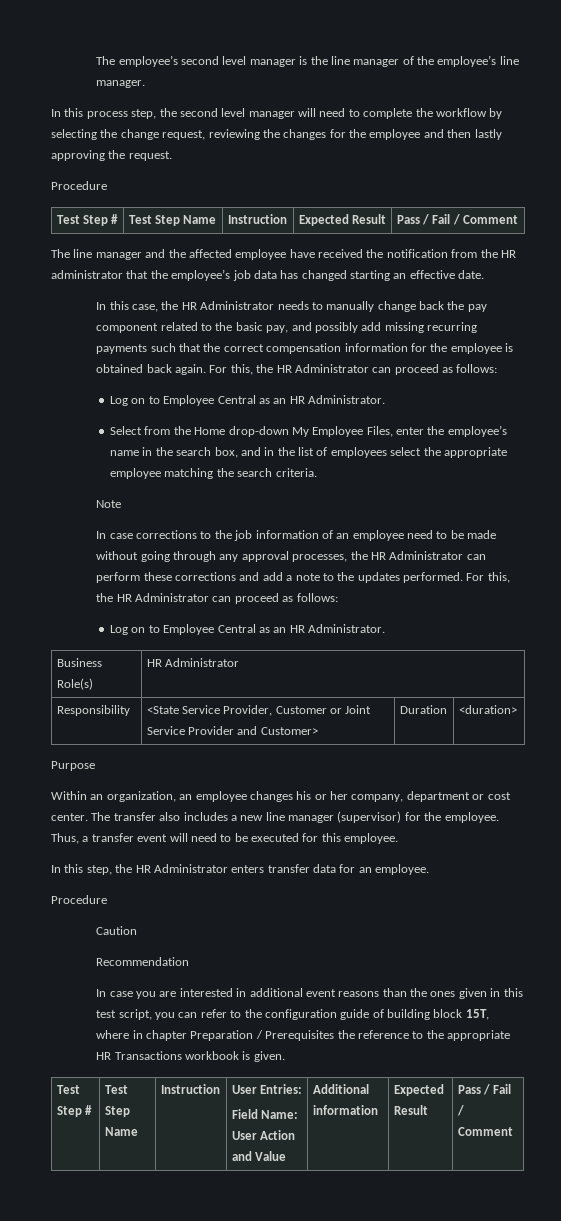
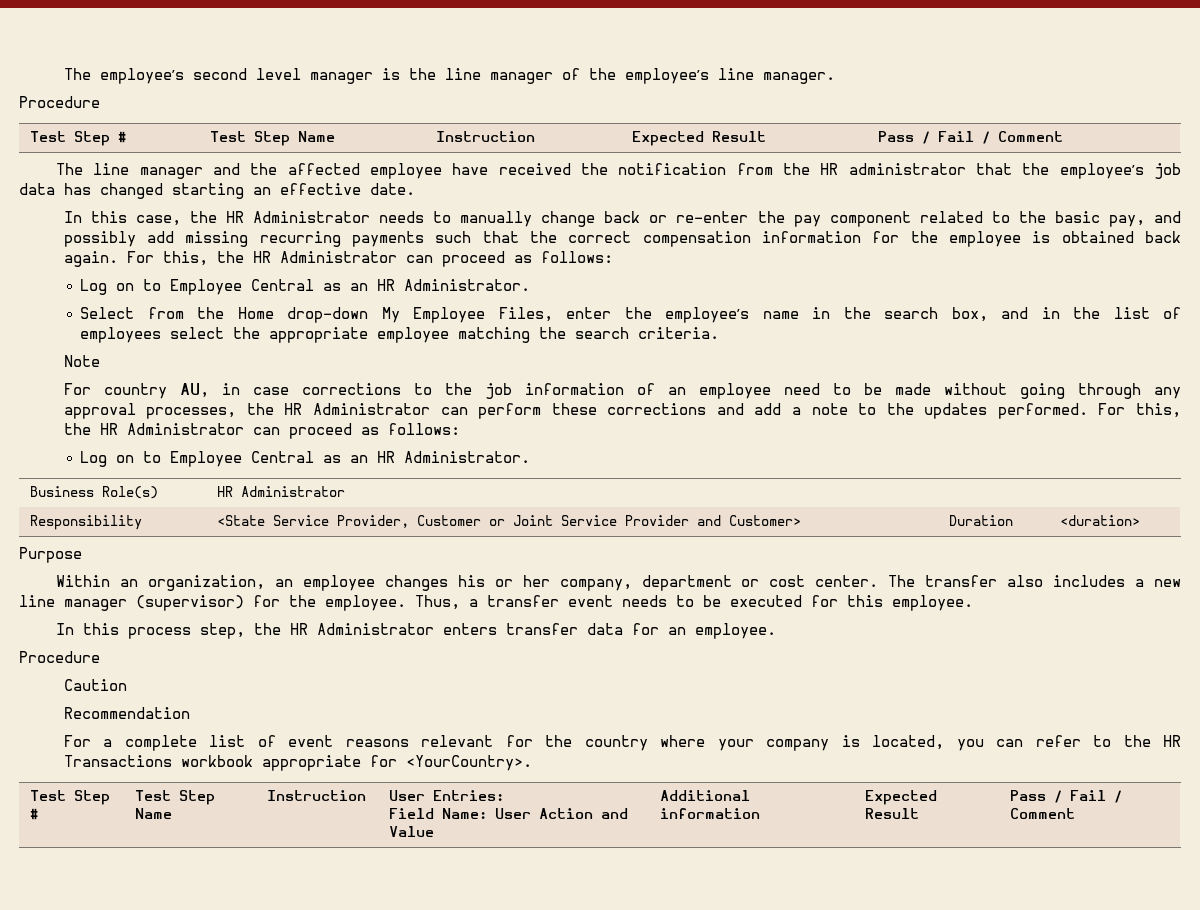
[51,108,503,119] [51,129,502,140] [51,150,172,161] // In this process step, the second level manager will need to complete the workflow by selecting the change request, reviewing the changes for the employee and then lastly approving the request. -> (835, 78) none
(445, 305) none -> [649,211,749,223] or re-enter
[96,531,107,539] In -> [63,383,240,399] For country AU, in
[169,833,217,842] will need -> [622,595,667,607] needs
(84, 868) none -> [128,627,192,639] process
[96,988,523,999] [96,1009,152,1020] In case you are interested in additional event reasons than the ones given in this test script, -> [63,735,945,751] For a complete list of event reasons relevant for the country where your company is located,
[264,1009,489,1020] [96,1030,511,1041] [96,1051,285,1062] configuration guide of building block 15T, where in chapter Preparation / Prerequisites the reference to the appropriate HR Transactions workbook is given. -> [1162,735,1181,747] [63,755,532,771] HR Transactions workbook appropriate for <YourCountry>.

